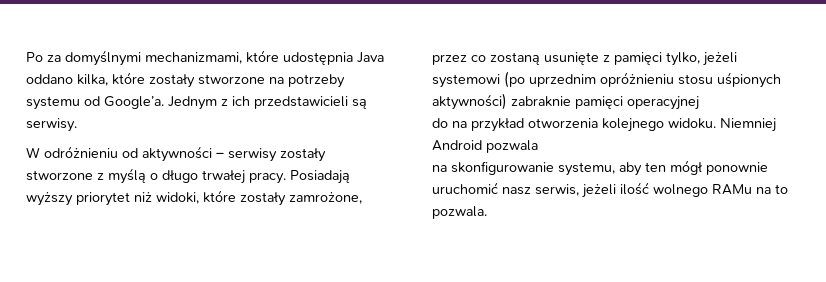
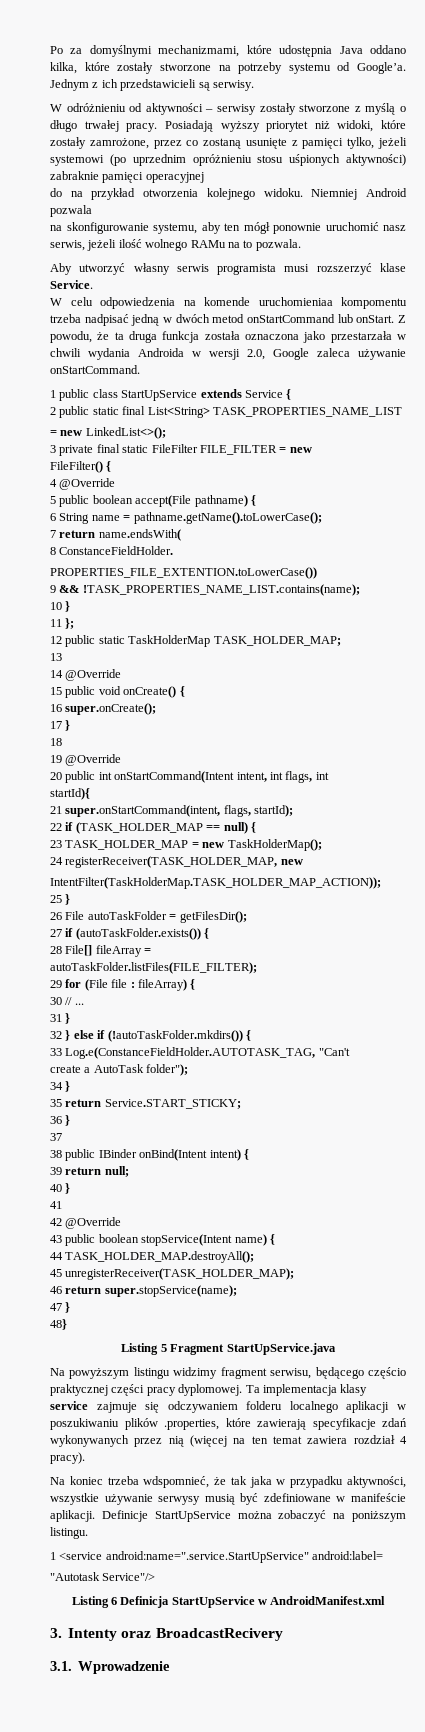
(487, 212) none -> [50,263,406,275] [50,280,93,289] [50,297,407,309] [50,314,407,326] [50,331,406,343] [50,348,406,360] [50,365,140,374] [50,389,292,401] [50,406,402,418] [50,427,166,439] [50,444,312,456] [50,461,112,473] [50,478,116,490] [50,495,256,507] [50,512,322,524] [50,529,181,541] [50,546,174,555] [50,567,317,579] [50,584,360,596] [50,601,71,612] [50,618,75,629] [50,635,341,647] [50,653,62,661] [50,669,122,681] [50,686,185,698] [50,703,157,715] [50,720,71,731] [50,738,62,746] [50,754,122,766] [50,771,329,783] [50,788,90,800] [50,805,294,817] [50,822,256,834] [50,839,322,851] [50,856,303,868] [50,877,381,889] [50,894,71,905] [50,911,247,923] [50,928,210,940] [50,945,152,957] [50,962,257,974] [50,979,196,991] [50,997,84,1005] [50,1013,71,1024] [50,1030,251,1042] [50,1047,350,1059] [50,1064,189,1076] [50,1081,71,1092] [50,1099,241,1109] [50,1115,71,1126] [50,1133,62,1141] [50,1149,249,1161] [50,1166,129,1177] [50,1183,71,1194] [50,1201,62,1209] [50,1217,122,1229] [50,1234,275,1246] [50,1251,255,1263] [50,1268,295,1280] [50,1285,237,1297] [50,1302,71,1313] [50,1319,67,1330] [121,1343,336,1355] [50,1367,406,1379] [50,1384,368,1396] [50,1401,406,1413] [50,1418,407,1430] [50,1435,407,1447] [50,1452,85,1464] [50,1476,406,1488] [50,1493,406,1505] [50,1510,406,1522] [50,1527,88,1539] [50,1551,384,1563] [50,1572,156,1581] [71,1596,386,1608] [50,1628,283,1641] [50,1661,171,1674] // Aby utworzyć własny serwis programista musi rozszerzyć klase Service. // W celu odpowiedzenia na komende uruchomieniaa kompomentu trzeba nadpisać jedną w dwóch metod onStartCommand lub onStart. Z powodu, że ta druga funkcja została oznaczona jako przestarzała w chwili wydania Androida w wersji 2.0, Google zaleca używanie onStartCommand. // 1 public class StartUpService extends Service { // 2 public static final List<String> TASK_PROPERTIES_NAME_LIST // = new LinkedList<>(); // 3 private final static FileFilter FILE_FILTER = new // FileFilter() { // 4 @Override // 5 public boolean accept(File pathname) { // 6 String name = pathname.getName().toLowerCase(); // 7 return name.endsWith( // 8 ConstanceFieldHolder. // PROPERTIES_FILE_EXTENTION.toLowerCase()) // 9 && !TASK_PROPERTIES_NAME_LIST.contains(name); // 10 } // 11 }; // 12 public static TaskHolderMap TASK_HOLDER_MAP; // 13 // 14 @Override // 15 public void onCreate() { // 16 super.onCreate(); // 17 } // 18 // 19 @Override // 20 public int onStartCommand(Intent intent, int flags, int // startId){ // 21 super.onStartCommand(intent, flags, startId); // 22 if (TASK_HOLDER_MAP == null) { // 23 TASK_HOLDER_MAP = new TaskHolderMap(); // 24 registerReceiver(TASK_HOLDER_MAP, new // IntentFilter(TaskHolderMap.TASK_HOLDER_MAP_ACTION)); // 25 } // 26 File autoTaskFolder = getFilesDir(); // 27 if (autoTaskFolder.exists()) { // 28 File[] fileArray = // autoTaskFolder.listFiles(FILE_FILTER); // 29 for (File file : fileArray) { // 30 // ... // 31 } // 32 } else if (!autoTaskFolder.mkdirs()) { // 33 Log.e(ConstanceFieldHolder.AUTOTASK_TAG, "Can't // create a AutoTask folder"); // 34 } // 35 return Service.START_STICKY; // 36 } // 37 // 38 public IBinder onBind(Intent intent) { // 39 return null; // 40 } // 41 // 42 @Override // 43 public boolean stopService(Intent name) { // 44 TASK_HOLDER_MAP.destroyAll(); // 45 unregisterReceiver(TASK_HOLDER_MAP); // 46 return super.stopService(name); // 47 } // 48} // Listing 5 Fragment StartUpService.java // Na powyższym listingu widzimy fragment serwisu, będącego częścio praktycznej części pracy dyplomowej. Ta implementacja klasy service zajmuje się odczywaniem folderu localnego aplikacji w poszukiwaniu plików .properties, które zawierają specyfikacje zdań wykonywanych przez nią (więcej na ten temat zawiera rozdział 4 pracy). // Na koniec trzeba wdspomnieć, że tak jaka w przypadku aktywności, wszystkie używanie serwysy musią być zdefiniowane w manifeście aplikacji. Definicje StartUpService można zobaczyć na poniższym listingu. // 1 <service android:name=".service.StartUpService" android:label= // "Autotask Service"/> // Listing 6 Definicja StartUpService w AndroidManifest.xml // 3. Intenty oraz BroadcastRecivery // 3.1. Wprowadzenie

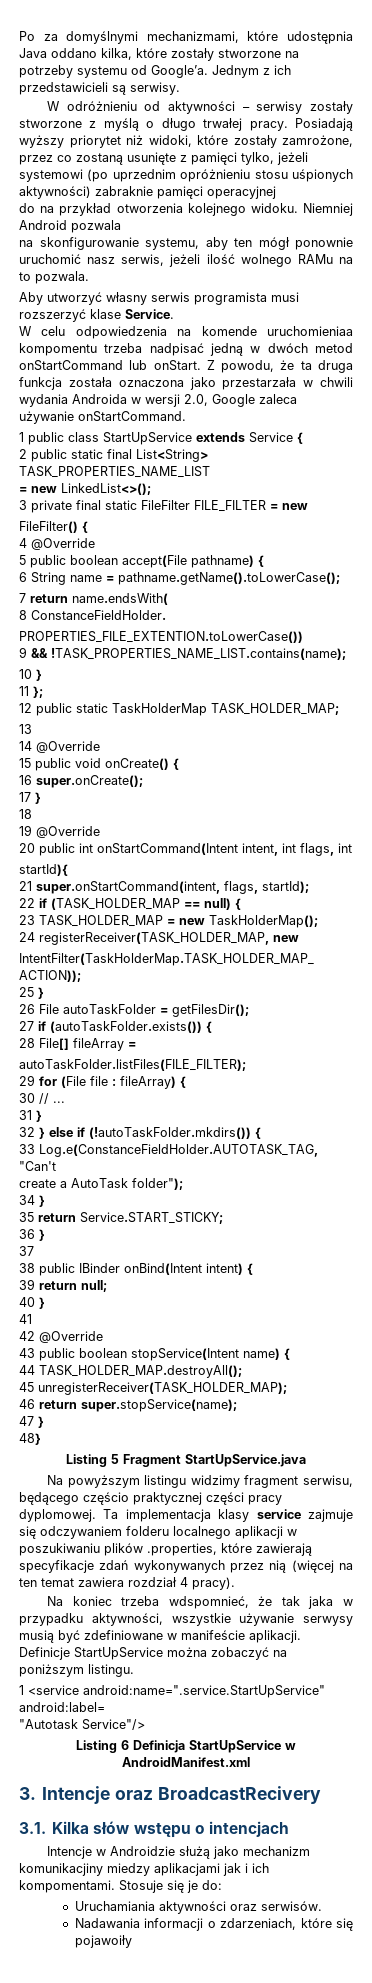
[68,1628,118,1641] Intenty -> [42,1786,111,1804] Intencje
[78,1661,171,1674] Wprowadzenie -> [52,1821,289,1838] [47,1846,311,1859] [19,1863,269,1876] [19,1880,222,1893] [74,1901,322,1914] [74,1918,353,1931] [74,1935,132,1948] Kilka słów wstępu o intencjach // Intencje w Androidzie służą jako mechanizm komunikacjiny miedzy aplikacjami jak i ich kompomentami. Stosuje się je do: // Uruchamiania aktywności oraz serwisów. // Nadawania informacji o zdarzeniach, które się pojawoiły

